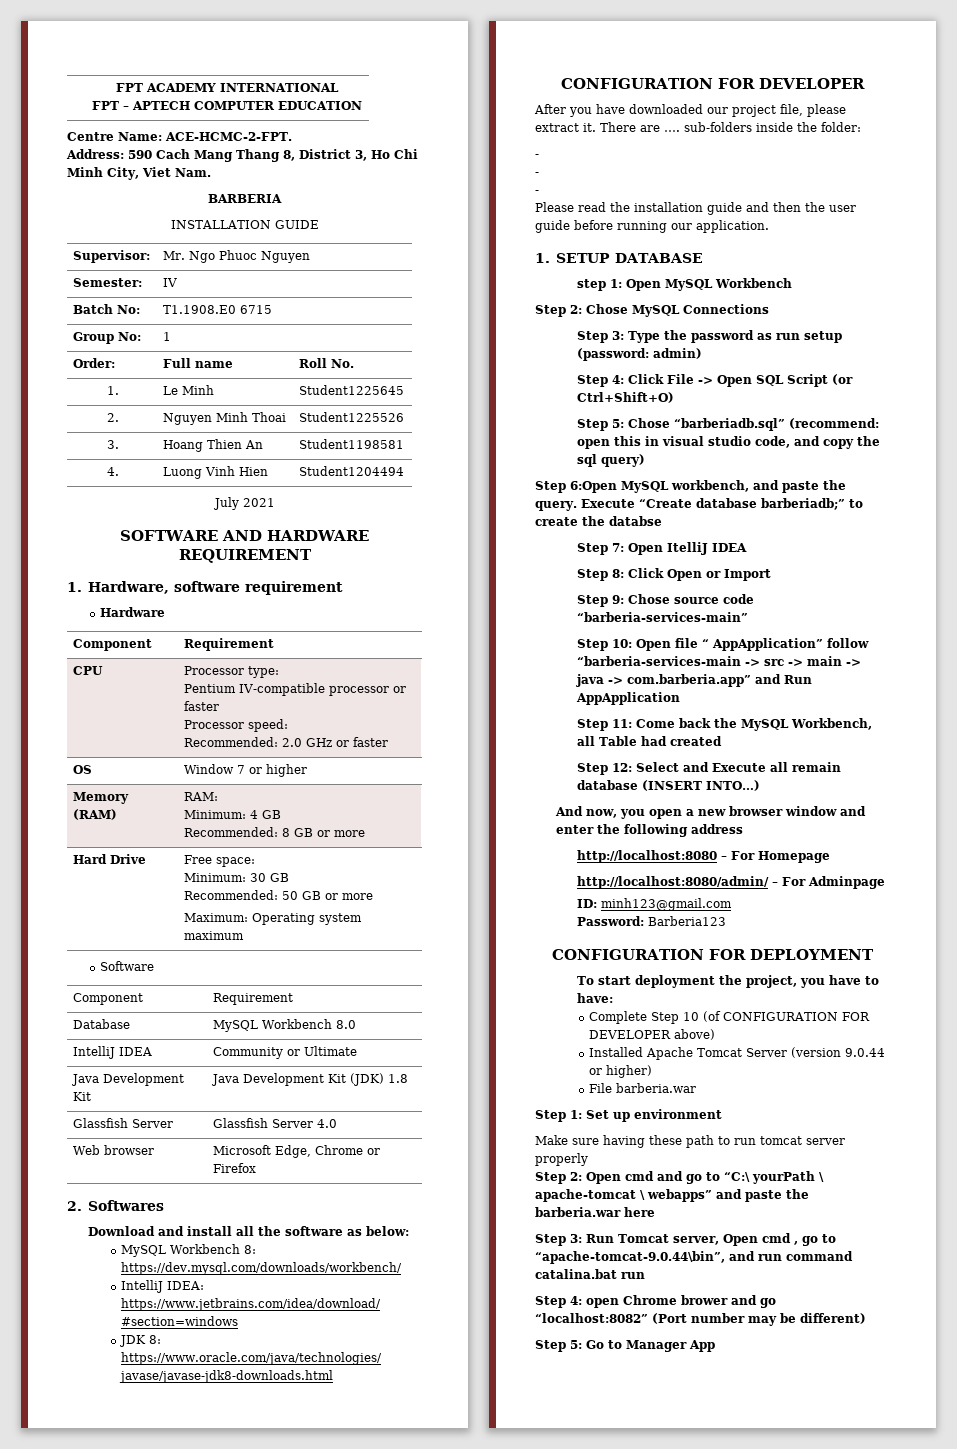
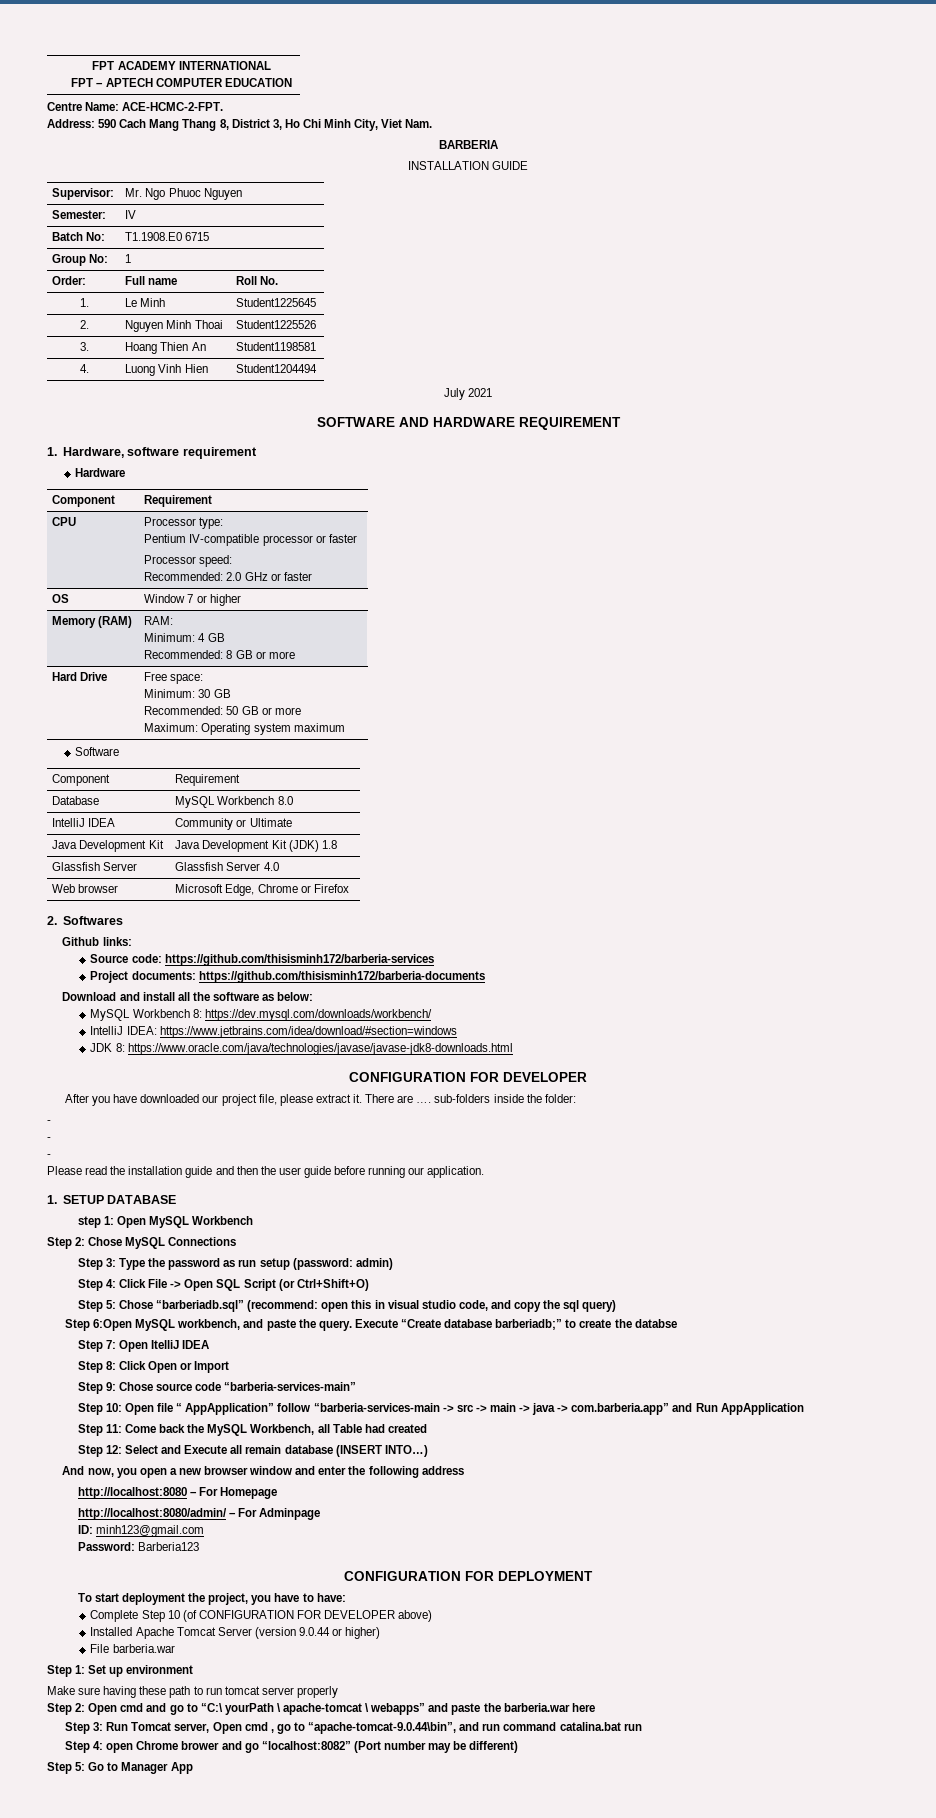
(164, 1205) none -> [62,937,132,946] [90,954,434,966] [90,971,485,983] // Github links: // Source code: https://github.com/thisisminh172/barberia-services // Project documents: https://github.com/thisisminh172/barberia-documents

